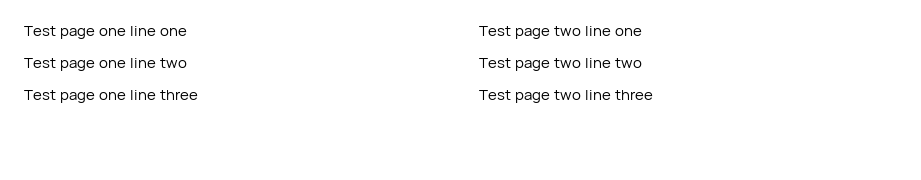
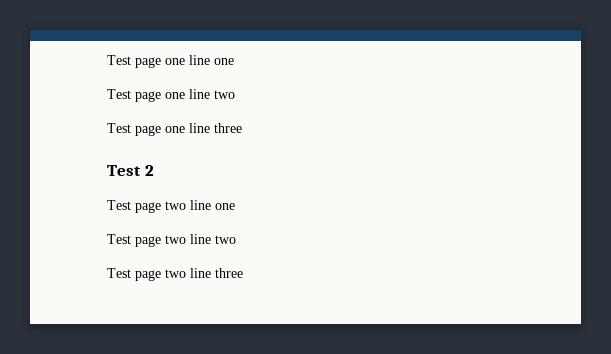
(199, 95) none -> [107,165,154,176] // Test 2

